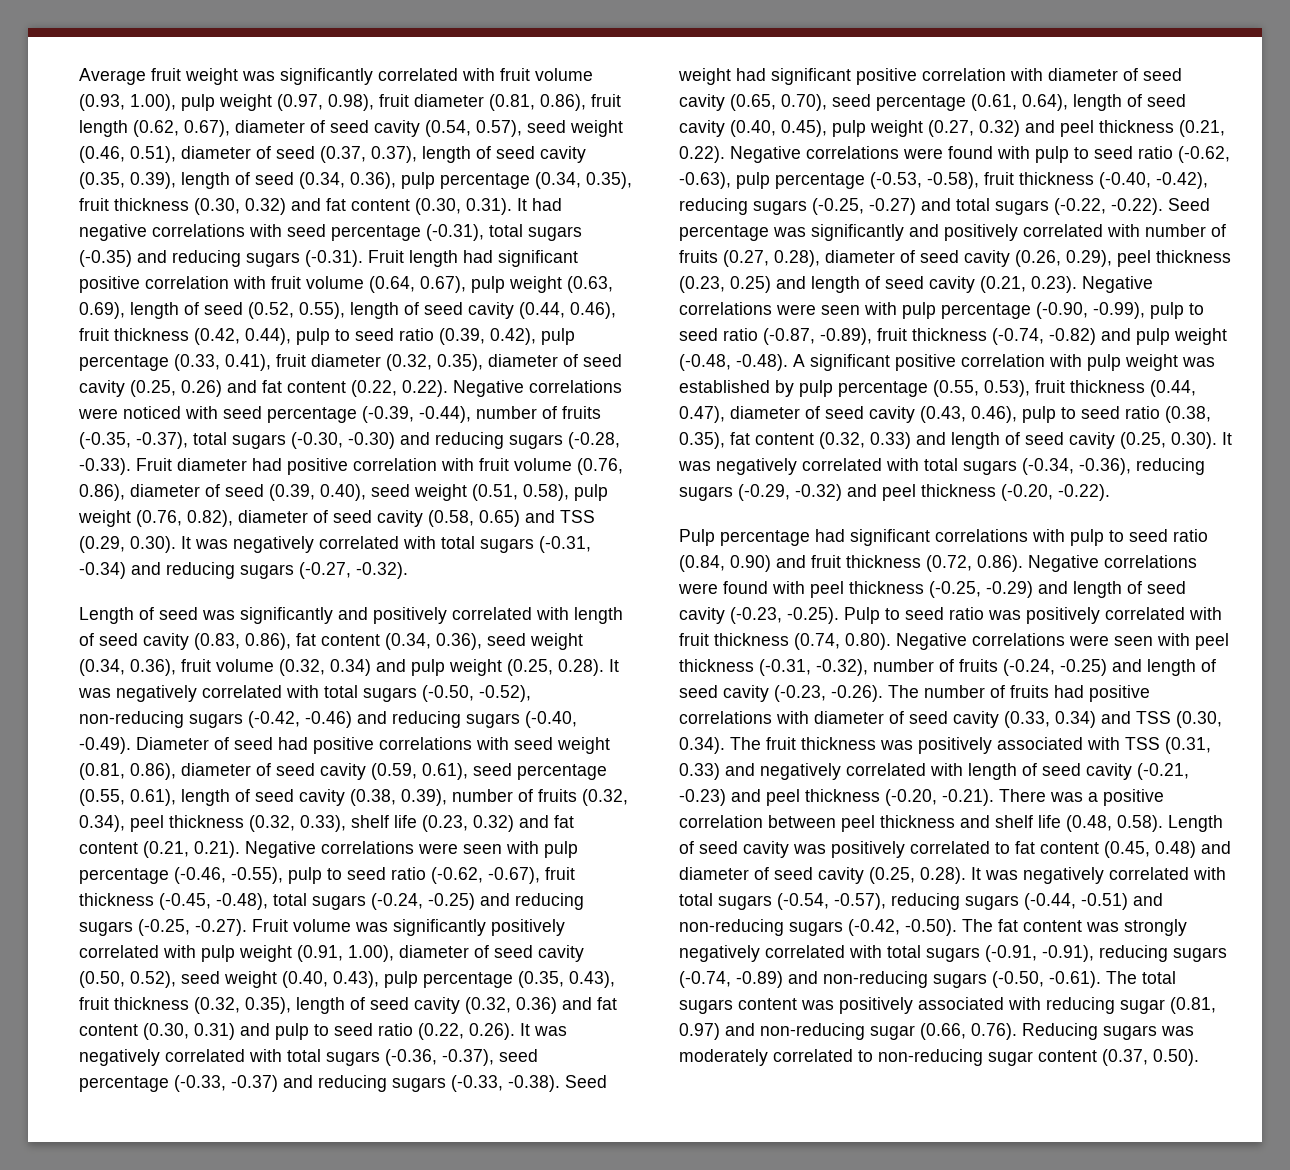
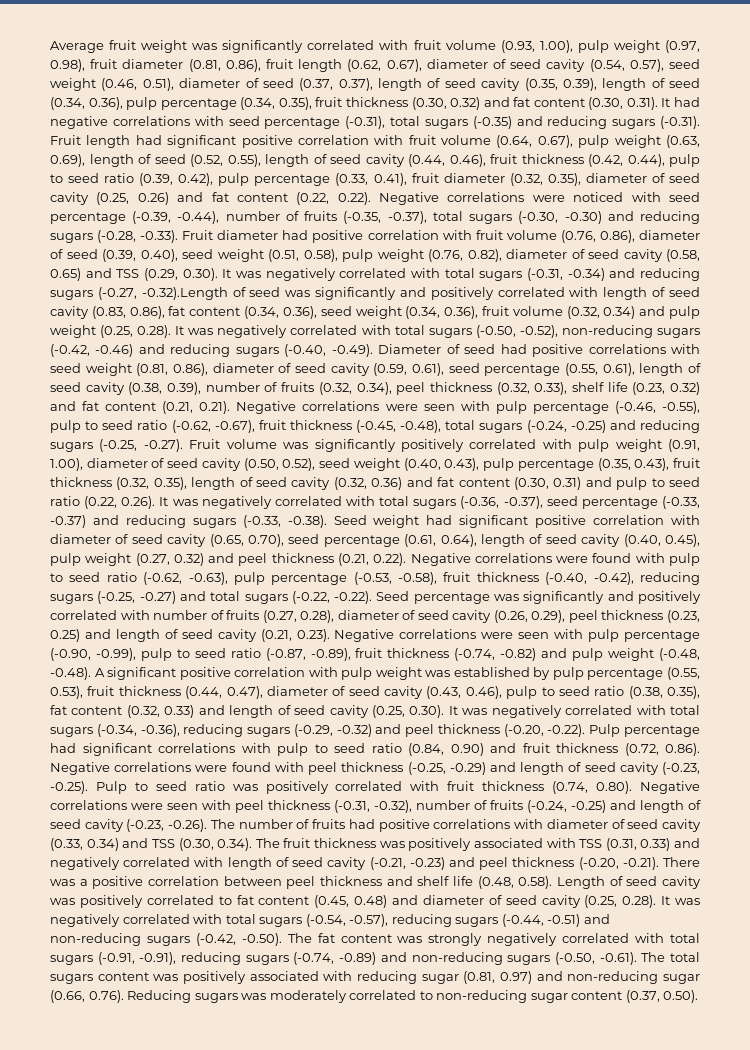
[356,562,408,579] [79,607,134,624] -0.32). // Length -> [141,287,228,300] -0.32).Length
(1110, 492) // -> (586, 730) none

